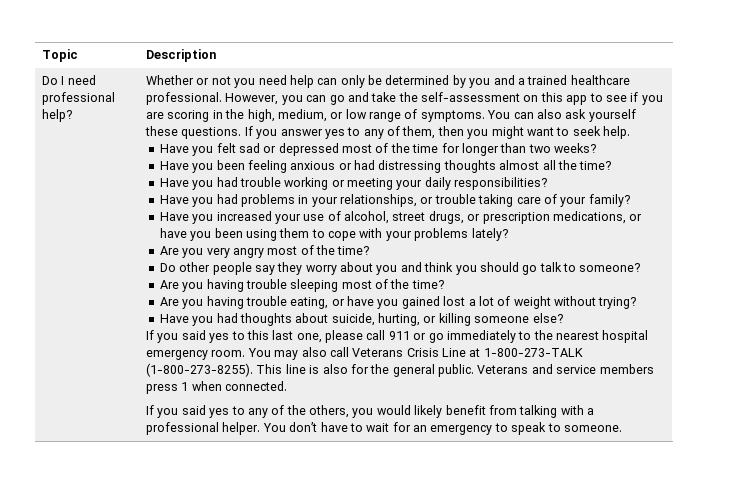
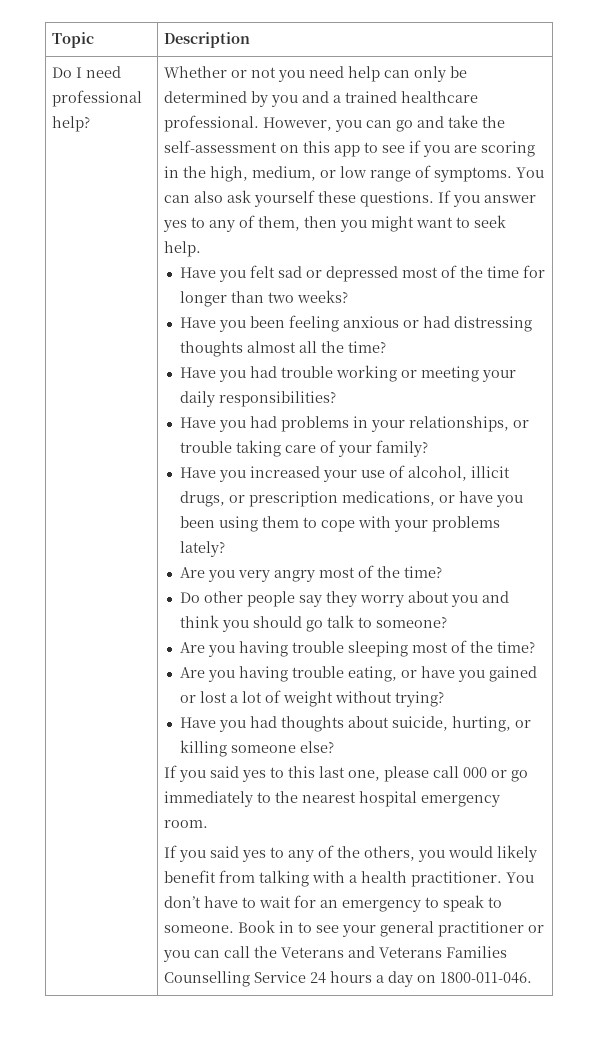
[392,212,426,221] street -> [471,466,511,478] illicit
(440, 302) none -> [180,695,197,703] or
[388,331,410,340] 911 -> [463,767,488,778] 000
[247,347,583,360] [146,363,654,377] [146,381,288,394] You may also call Veterans Crisis Line at 1-800-273-TALK (1-800-273-8255). This line is also for the general public. Veterans and service members press 1 when connected. -> (209, 824) none
[146,422,261,435] professional helper. -> [361,871,503,887] health practitioner.
(622, 428) none -> [238,920,545,937] [163,946,508,962] [164,971,533,987] Book in to see your general practitioner or you can call the Veterans and Veterans Families Counselling Service 24 hours a day on 1800-011-046.

